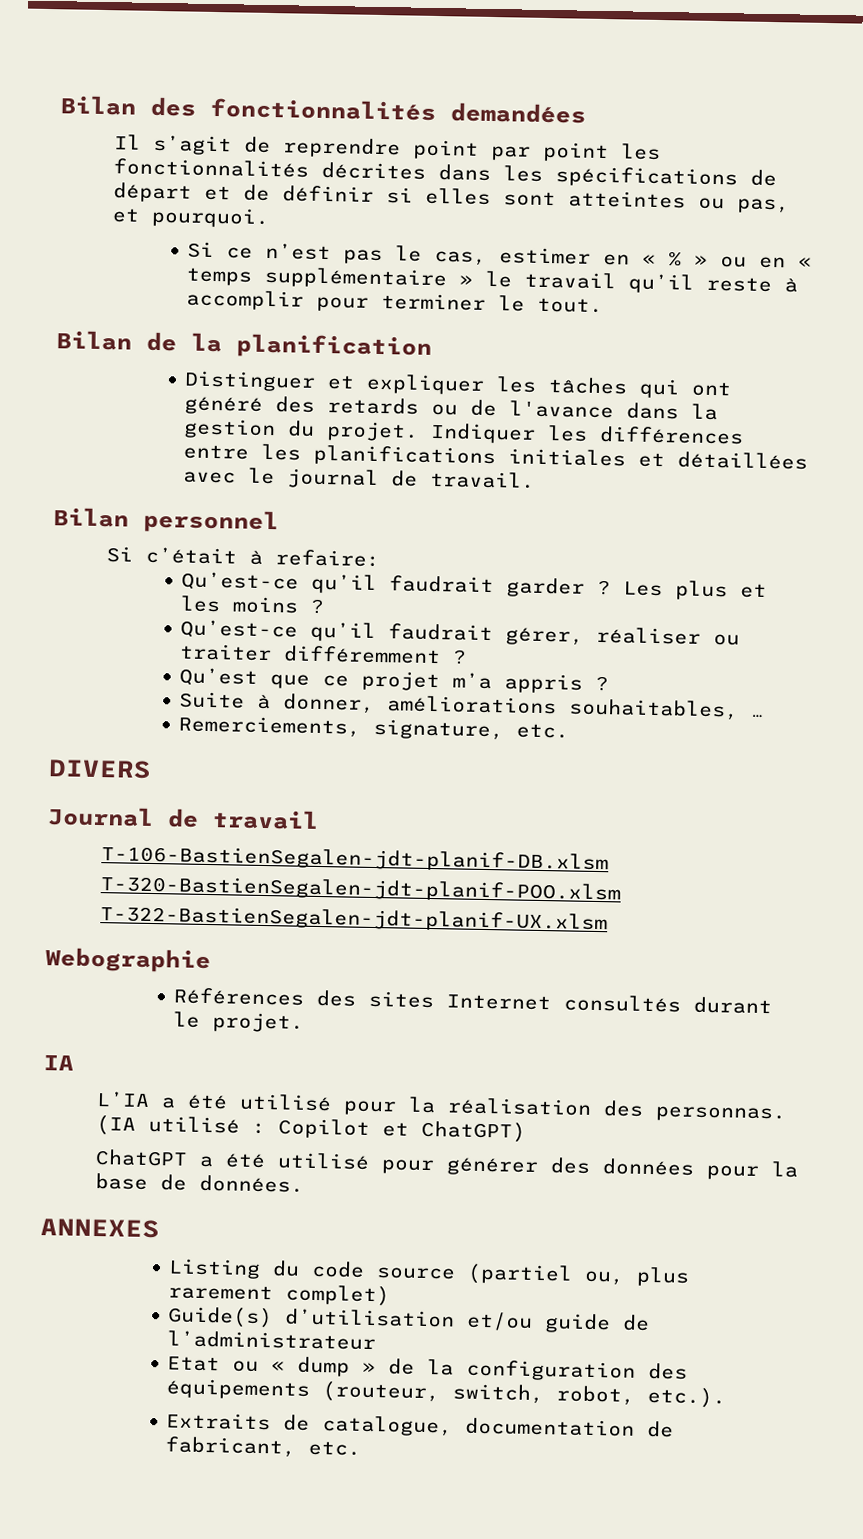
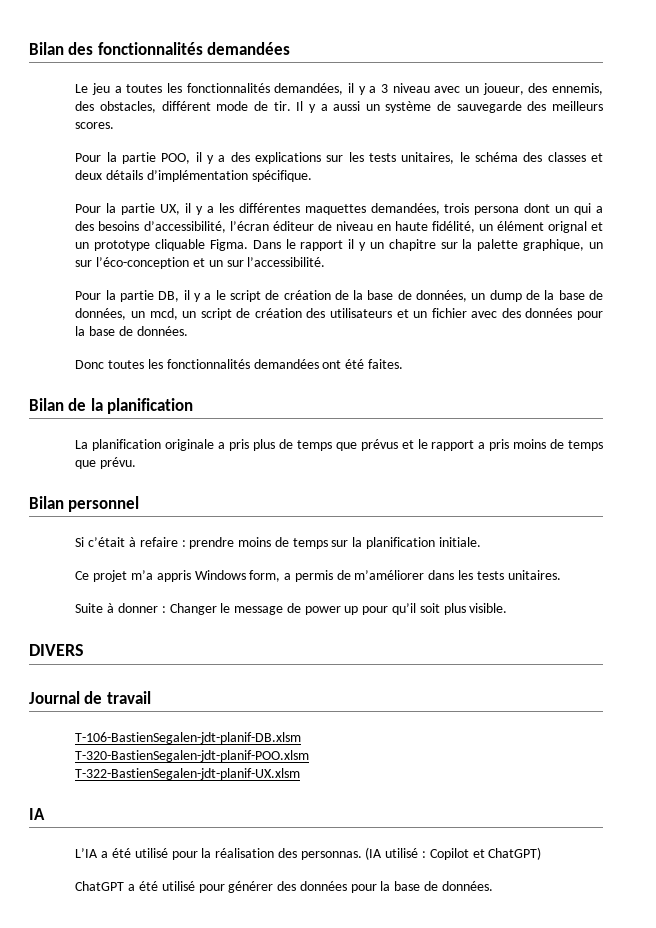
[114,134,662,163] [113,158,778,189] [113,182,791,214] [112,206,271,229] [187,241,813,269] [186,266,799,294] [186,289,604,314] [56,330,432,360] [184,370,733,399] [184,396,719,421] [183,418,745,445] [183,443,809,470] [183,467,536,490] Il s’agit de reprendre point par point les fonctionnalités décrites dans les spécifications de départ et de définir si elles sont atteintes ou pas, et pourquoi. // Si ce n’est pas le cas, estimer en « % » ou en « temps supplémentaire » le travail qu’il reste à accomplir pour terminer le tout. // Bilan de la planification // Distinguer et expliquer les tâches qui ont généré des retards ou de l'avance dans la gestion du projet. Indiquer les différences entre les planifications initiales et détaillées avec le journal de travail. -> [75,83,603,95] [75,101,603,113] [75,122,115,129] [75,152,603,164] [75,170,312,182] [75,203,604,215] [75,221,603,233] [75,239,603,251] [75,257,326,269] [75,290,604,302] [75,308,603,320] [75,326,188,336] [75,359,403,369] [29,398,194,414] [75,439,603,451] [75,457,137,469] Le jeu a toutes les fonctionnalités demandées, il y a 3 niveau avec un joueur, des ennemis, des obstacles, différent mode de tir. Il y a aussi un système de sauvegarde des meilleurs scores. // Pour la partie POO, il y a des explications sur les tests unitaires, le schéma des classes et deux détails d’implémentation spécifique. // Pour la partie UX, il y a les différentes maquettes demandées, trois persona dont un qui a des besoins d’accessibilité, l’écran éditeur de niveau en haute fidélité, un élément orignal et un prototype cliquable Figma. Dans le rapport il y un chapitre sur la palette graphique, un sur l’éco-conception et un sur l’accessibilité. // Pour la partie DB, il y a le script de création de la base de données, un dump de la base de données, un mcd, un script de création des utilisateurs et un fichier avec des données pour la base de données. // Donc toutes les fonctionnalités demandées ont été faites. // Bilan de la planification // La planification originale a pris plus de temps que prévus et le rapport a pris moins de temps que prévu.
[275,549,381,568] [181,571,768,601] [180,595,326,615] [180,619,741,646] [179,643,468,665] [179,667,610,694] [179,691,766,721] [178,715,570,741] refaire: // Qu’est-ce qu’il faudrait garder ? Les plus et les moins ? // Qu’est-ce qu’il faudrait gérer, réaliser ou traiter différemment ? // Qu’est que ce projet m’a appris ? // Suite à donner, améliorations souhaitables, … // Remerciements, signature, etc. -> [139,537,481,549] [75,570,561,582] [75,603,508,615] refaire : prendre moins de temps sur la planification initiale. // Ce projet m’a appris Windows form, a permis de m’améliorer dans les tests unitaires. // Suite à donner : Changer le message de power up pour qu’il soit plus visible.
[45,947,211,974] [173,987,773,1015] [173,1011,305,1033] // Webographie // Références des sites Internet consultés durant le projet. -> (301, 774) none
[40,1218,160,1239] [168,1258,691,1287] [168,1284,391,1307] [167,1306,651,1334] [167,1330,377,1351] [167,1356,689,1382] [166,1378,727,1409] [166,1412,675,1438] [165,1436,362,1458] // ANNEXES // Listing du code source (partiel ou, plus rarement complet) // Guide(s) d’utilisation et/ou guide de l’administrateur // Etat ou « dump » de la configuration des équipements (routeur, switch, robot, etc.). // Extraits de catalogue, documentation de fabricant, etc. -> (493, 886) none

